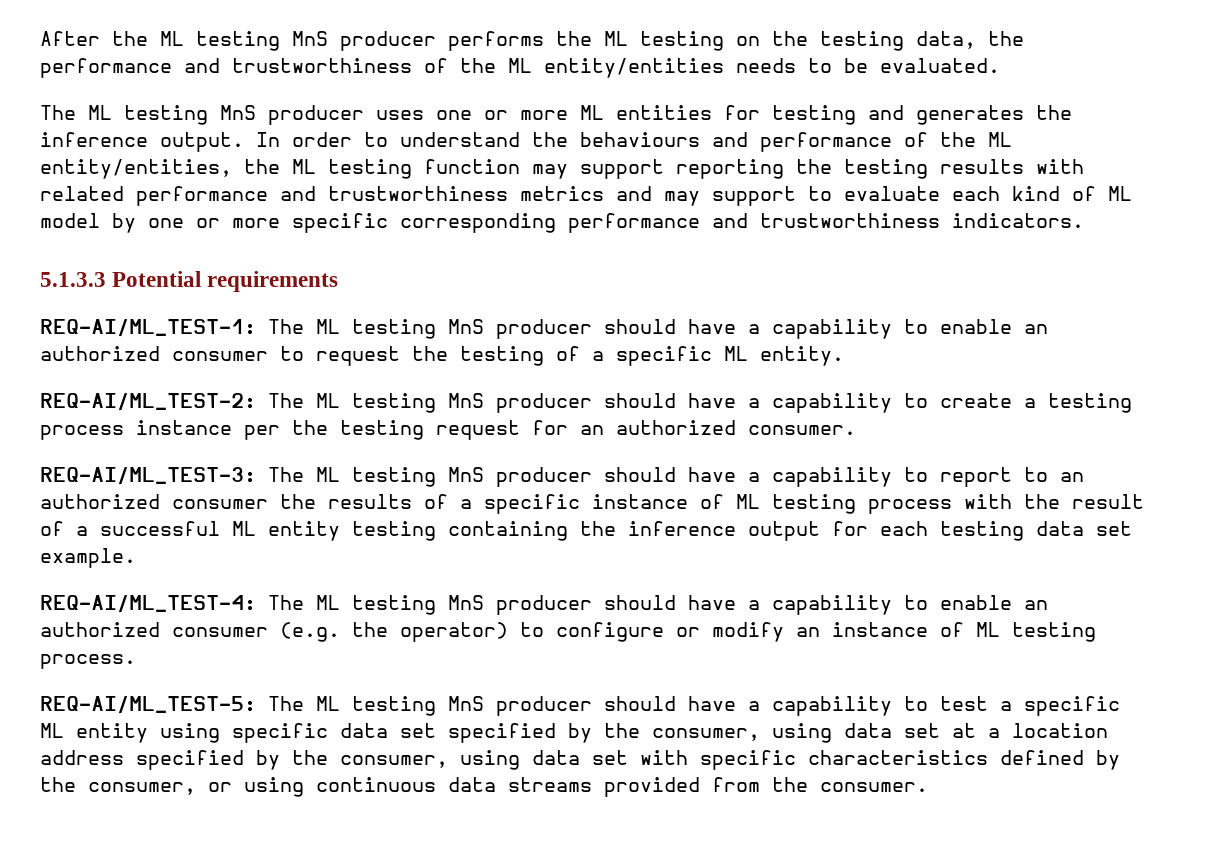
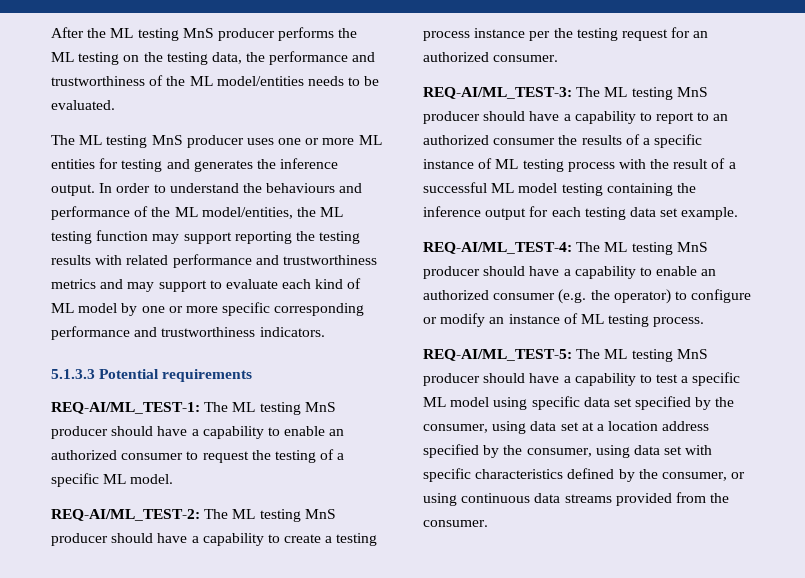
[544,58,724,78] entity/entities -> [216,76,304,86] model/entities
[40,159,232,179] entity/entities, -> [201,207,293,219] model/entities,
[760,346,844,366] entity. -> [130,474,174,484] model.
[268,521,340,541] entity -> [518,183,558,193] model
[76,723,148,743] entity -> [450,397,490,407] model

